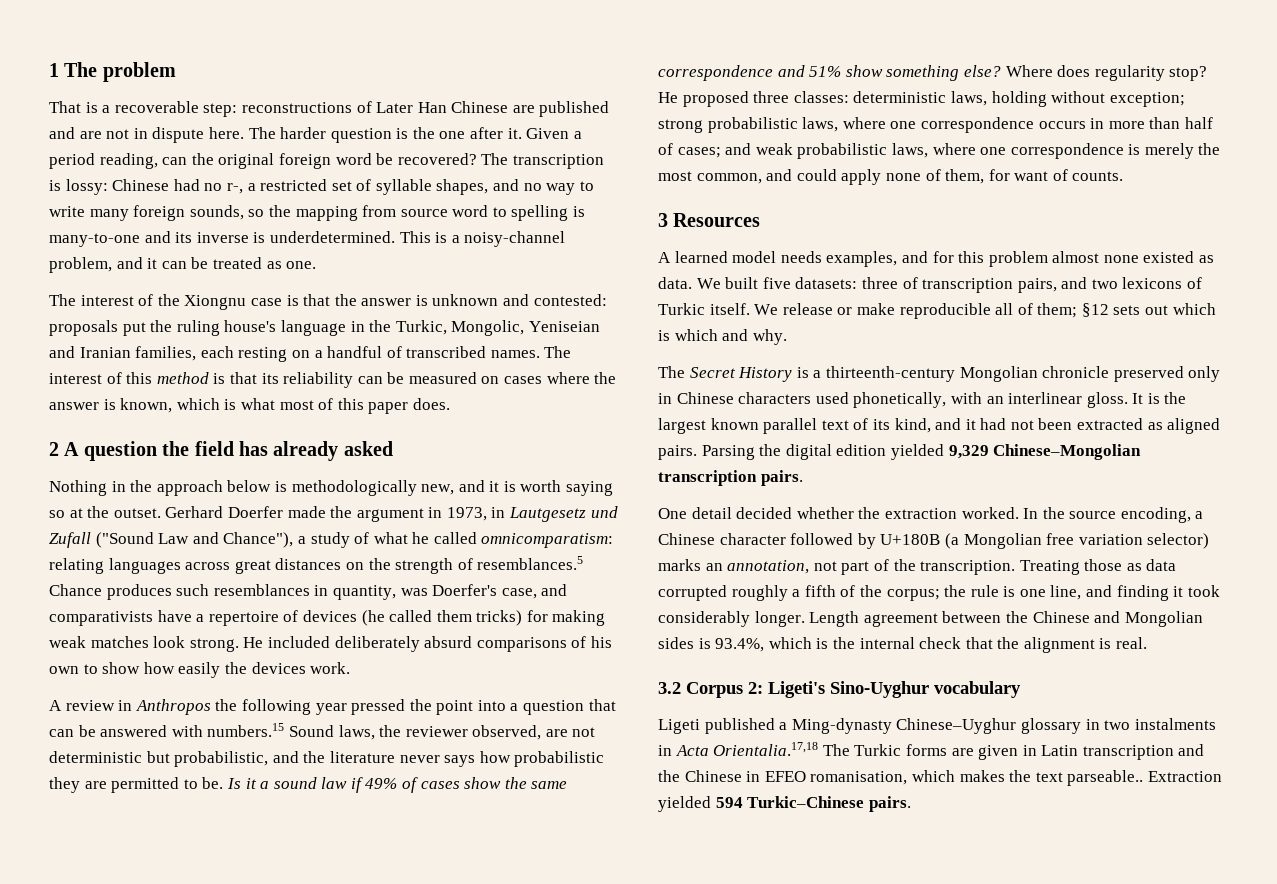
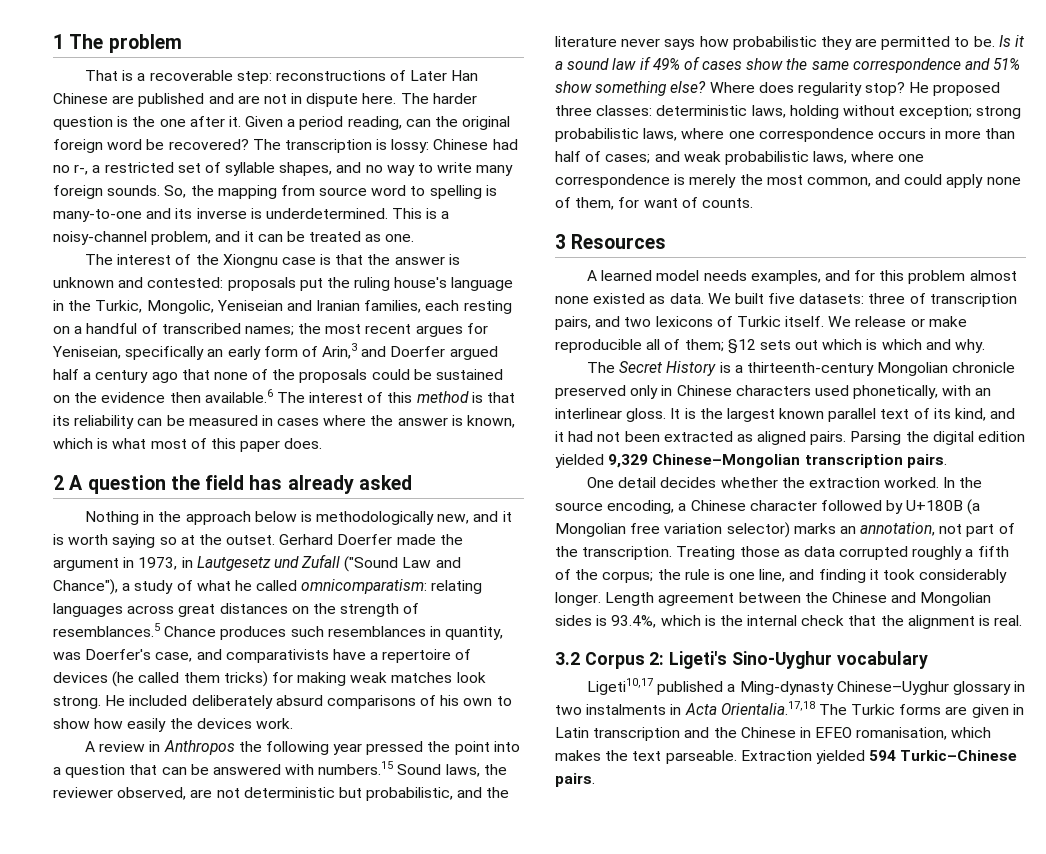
[189,205,265,220] sounds, so -> [107,185,187,198] sounds. So,
[490,350,540,358] names. -> [244,323,488,337] [52,343,498,360] [53,369,504,383] [53,389,273,403] names; the most recent argues for Yeniseian, specifically an early form of Arin,3 and Doerfer argued half a century ago that none of the proposals could be sustained on the evidence then available.6
[481,376,500,384] on -> [261,415,273,426] in
[736,507,793,519] decided -> [660,477,717,488] decides
[658,719,700,734] Ligeti -> [587,678,654,695] Ligeti10,17
[1067,770,1144,786] parseable.. -> [665,750,737,764] parseable.

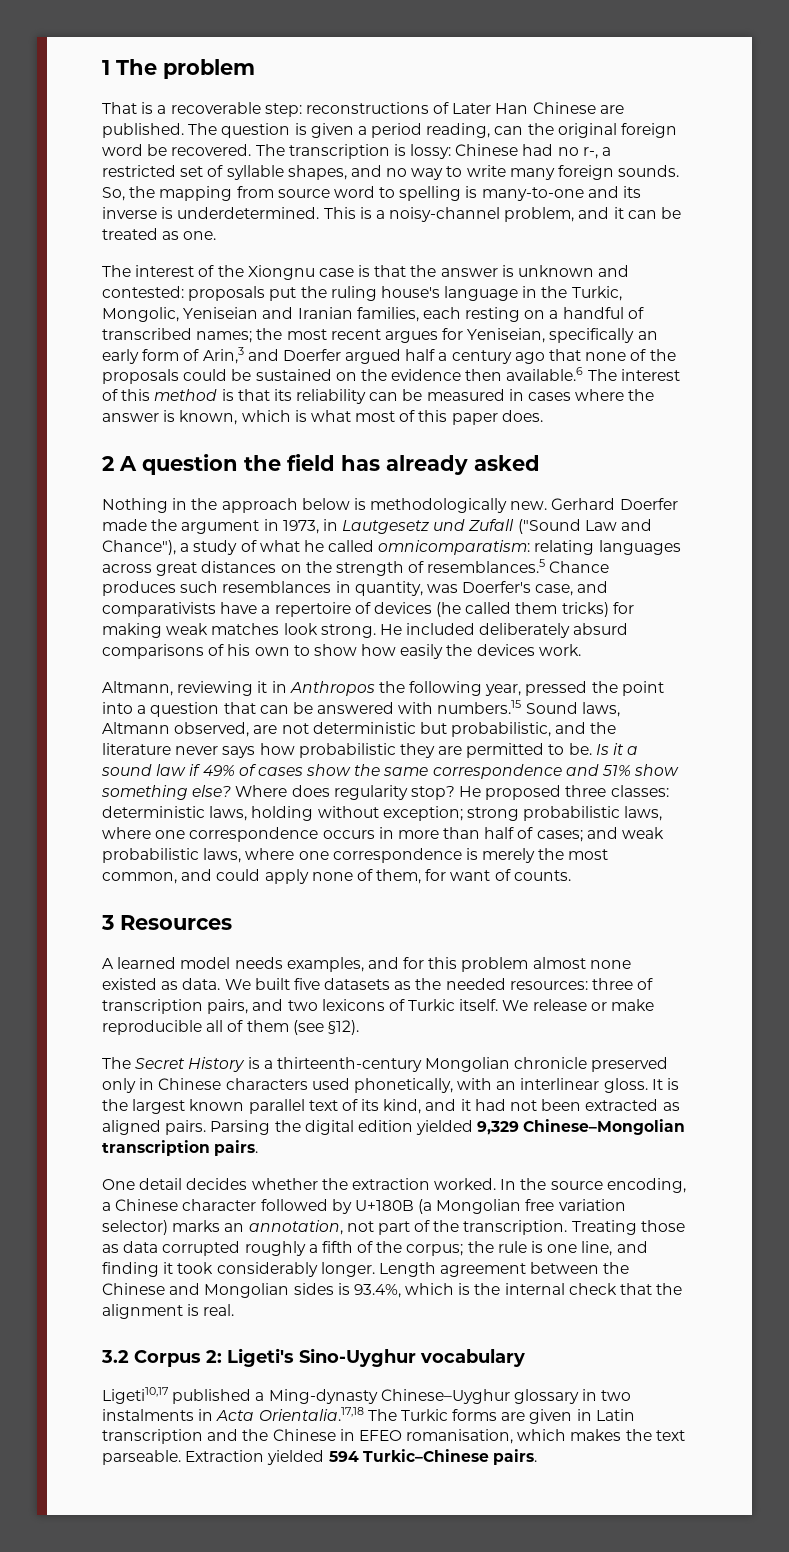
[138,93,477,107] [53,116,284,130] published and are not in dispute here. The harder question is the one after it. Given -> [102,123,354,138] published. The question is given
[168,139,249,150] recovered? -> [171,144,252,156] recovered.
[437,511,512,524] [53,534,276,548] new, and it is worth saying so at the outset. -> [510,501,548,510] new.
[85,741,146,752] A review -> [102,681,268,696] Altmann, reviewing it
[333,743,363,755] year -> [485,684,522,696] year,
[483,764,507,775] [53,787,113,798] the reviewer -> [102,722,170,734] Altmann
[799,293,865,304] datasets: -> [324,978,588,990] datasets as the needed resources:
[684,339,986,354] them; §12 sets out which is which and why. -> [246,1020,359,1035] them (see §12).

